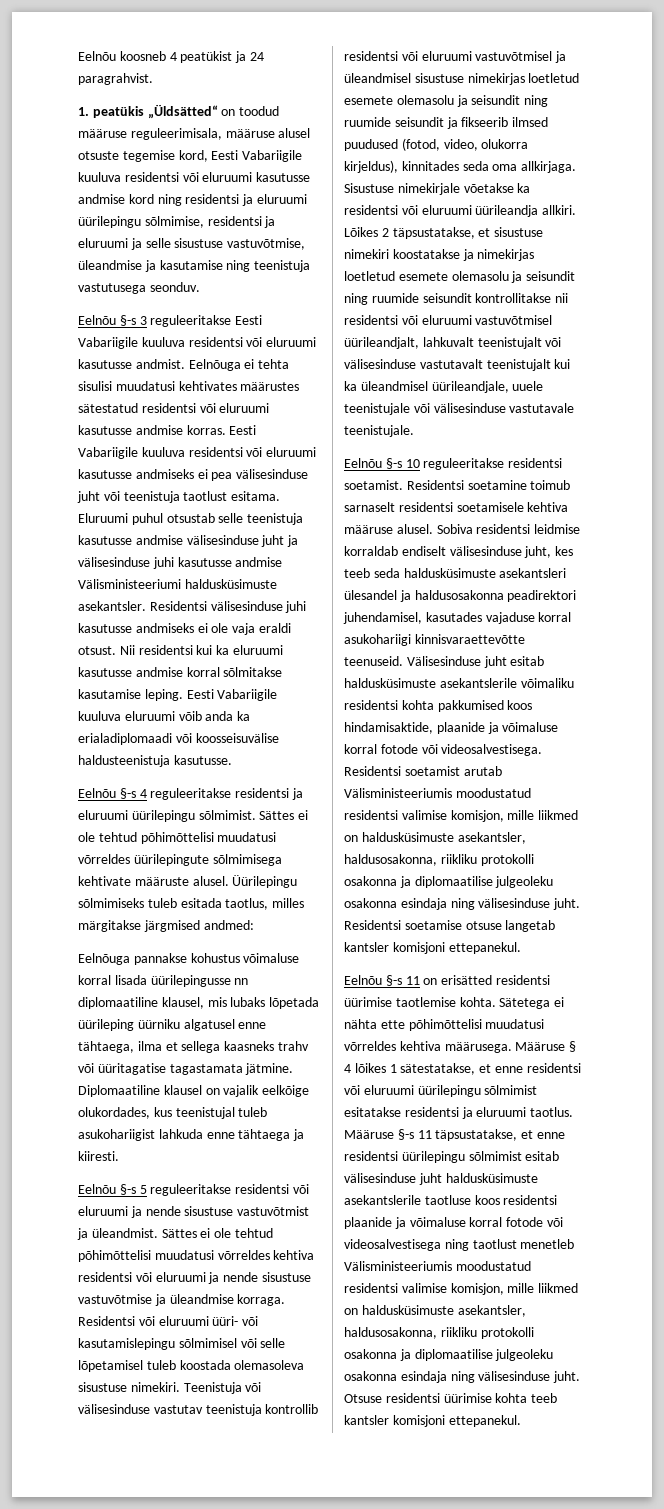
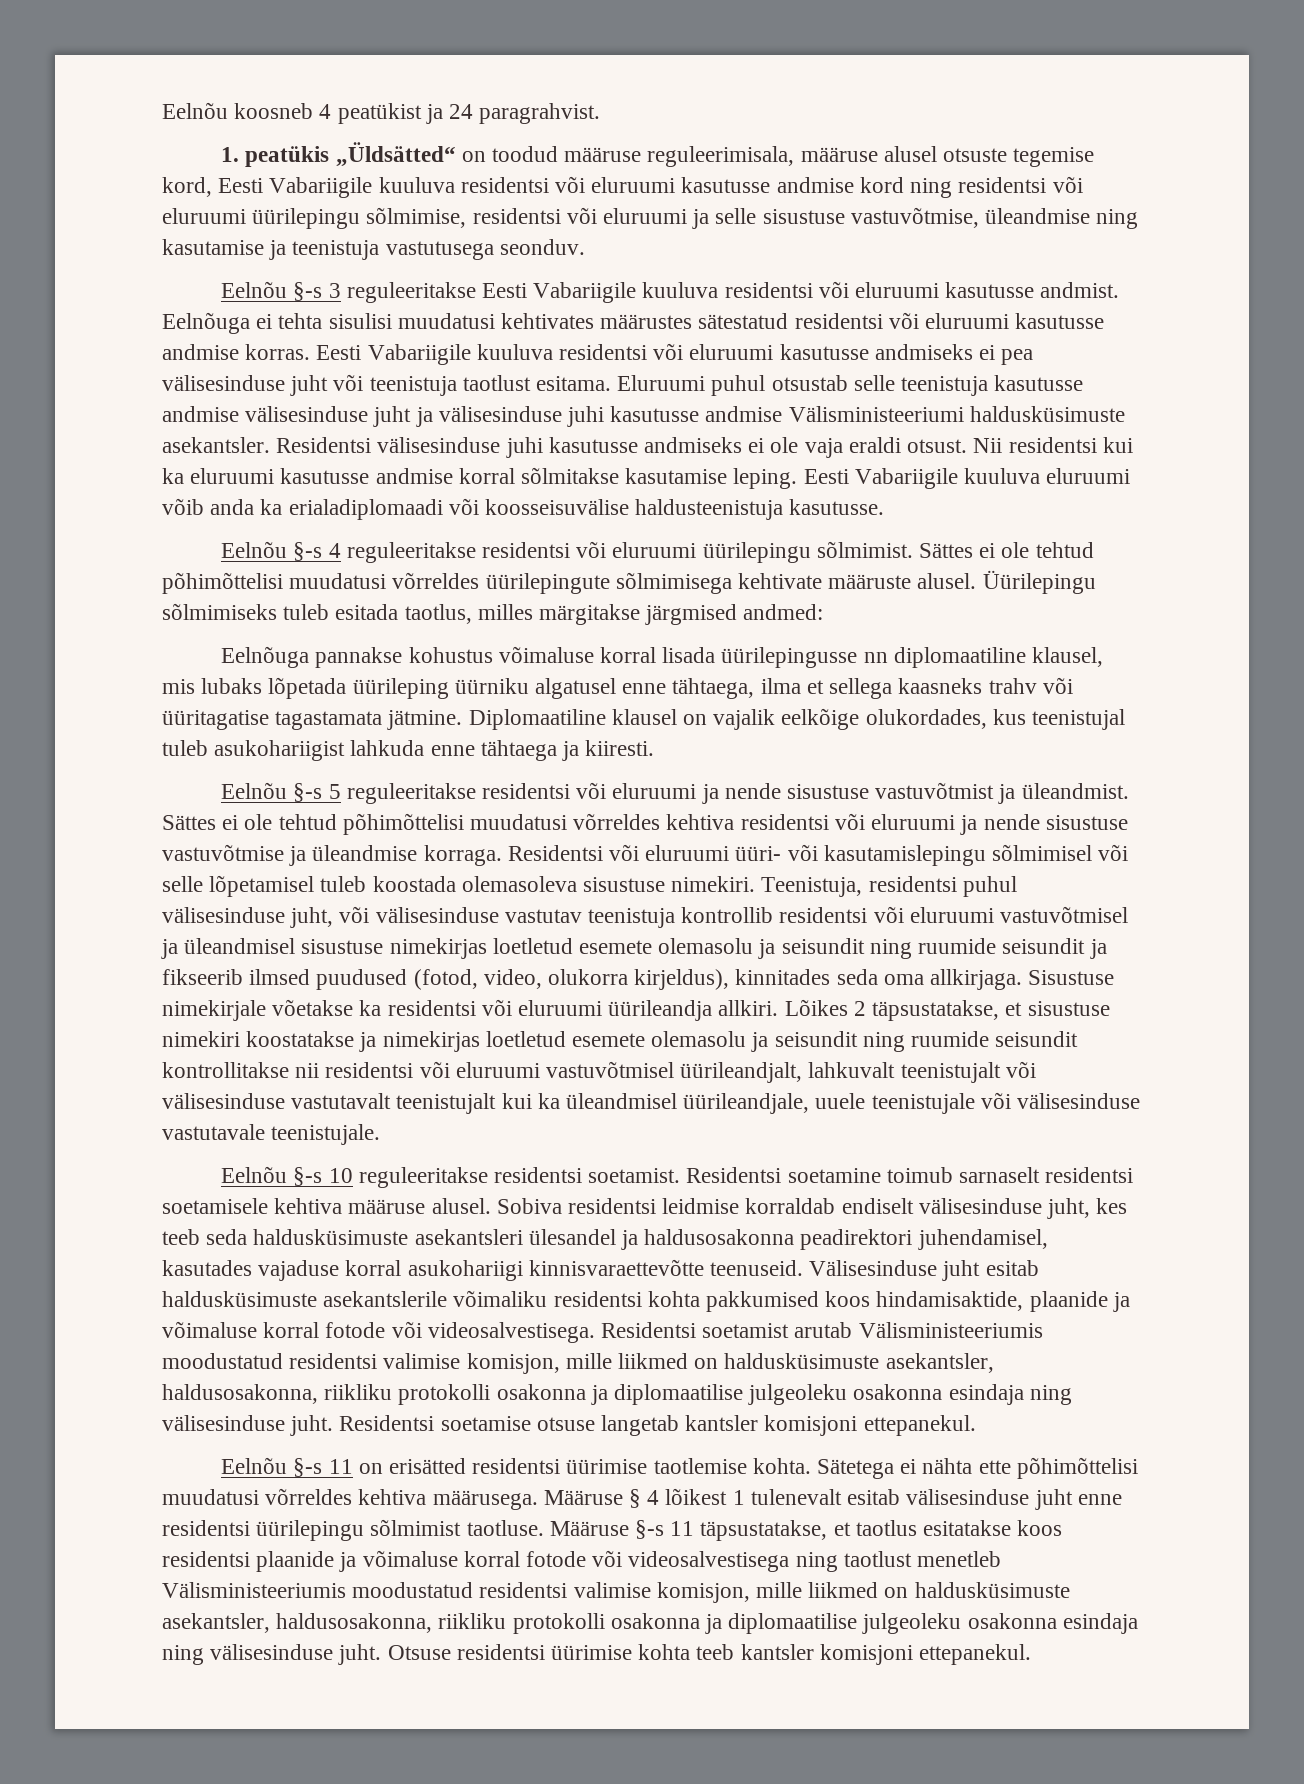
[242,194,254,206] ja -> [1052,176,1083,193] või
[264,216,276,228] ja -> [566,207,597,224] või
[144,260,251,272] ja kasutamise ning -> [1096,209,1139,229] [162,239,287,260] ning kasutamise ja
[291,788,303,800] ja -> [576,541,607,558] või
[183,1382,242,1394] Teenistuja -> [761,876,1017,897] [162,907,334,928] Teenistuja, residentsi puhul välisesinduse juht,
[354,1063,581,1075] [344,1085,538,1097] [344,1107,574,1119] lõikes 1 sätestatakse, et enne residentsi või eluruumi üürilepingu sõlmimist esitatakse residentsi ja eluruumi taotlus. -> [665,1488,1122,1510] [162,1519,544,1541] lõikest 1 tulenevalt esitab välisesinduse juht enne residentsi üürilepingu sõlmimist taotluse.
[536,1132,565,1139] [344,1151,560,1163] [344,1173,538,1185] [344,1195,471,1205] enne residentsi üürilepingu sõlmimist esitab välisesinduse juht haldusküsimuste asekantslerile taotluse -> [855,1520,1012,1536] taotlus esitatakse

